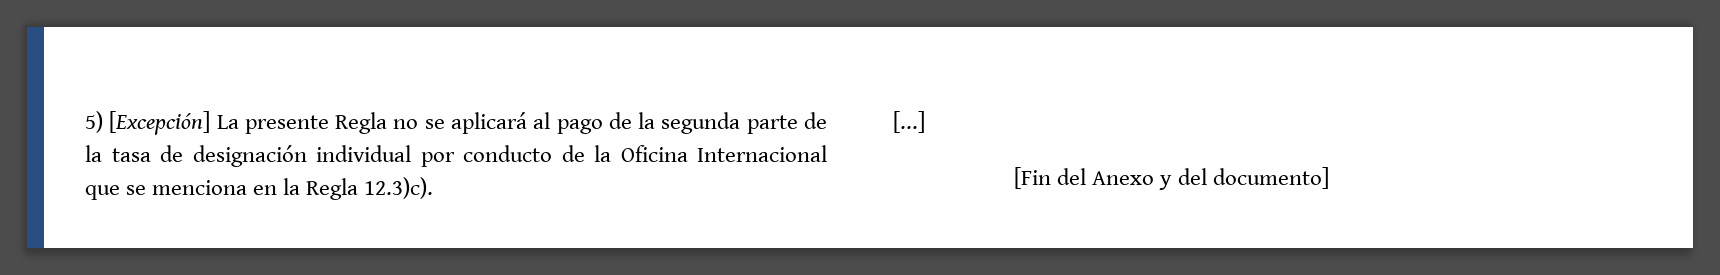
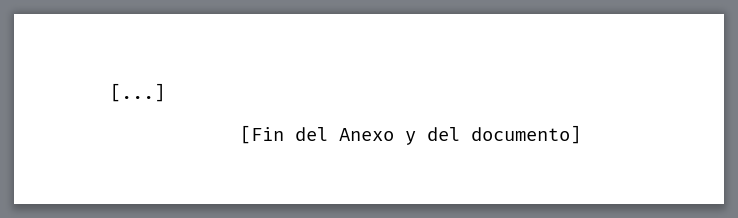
[85,111,828,135] [85,145,827,167] [85,177,434,200] 5) [Excepción] La presente Regla no se aplicará al pago de la segunda parte de la tasa de designación individual por conducto de la Oficina Internacional que se menciona en la Regla 12.3)c). // -> (110, 92) none

